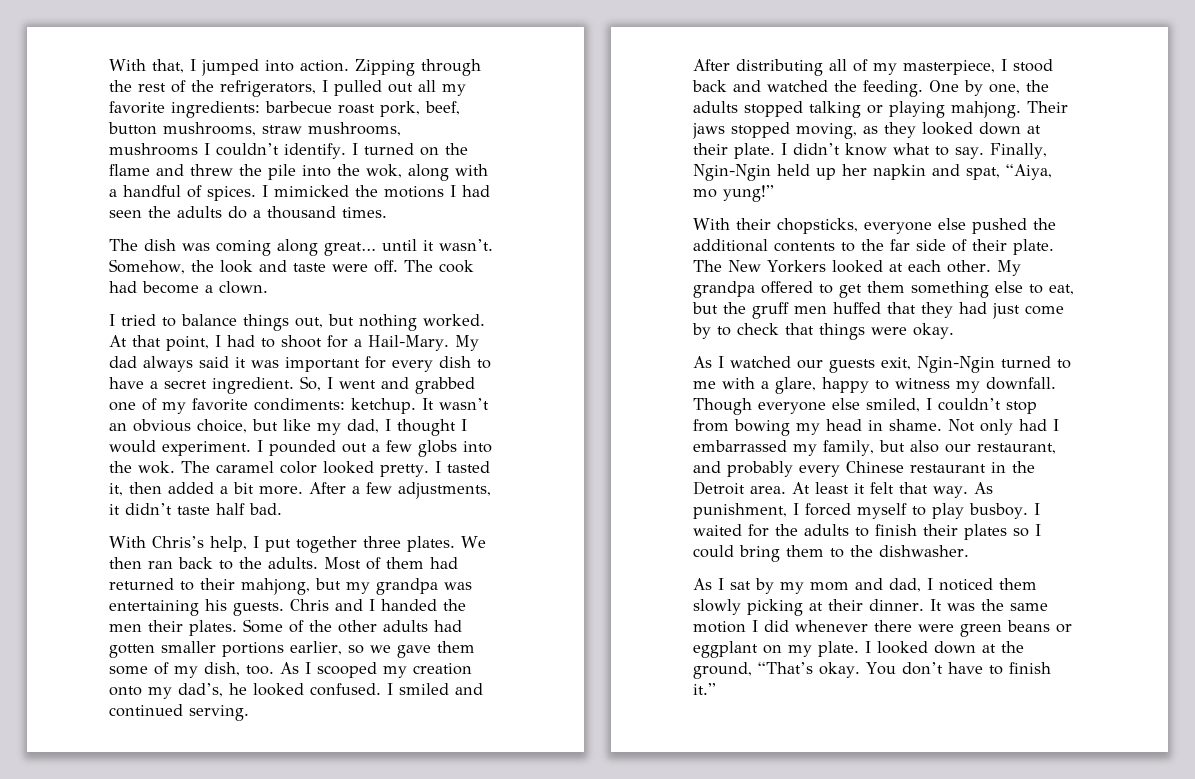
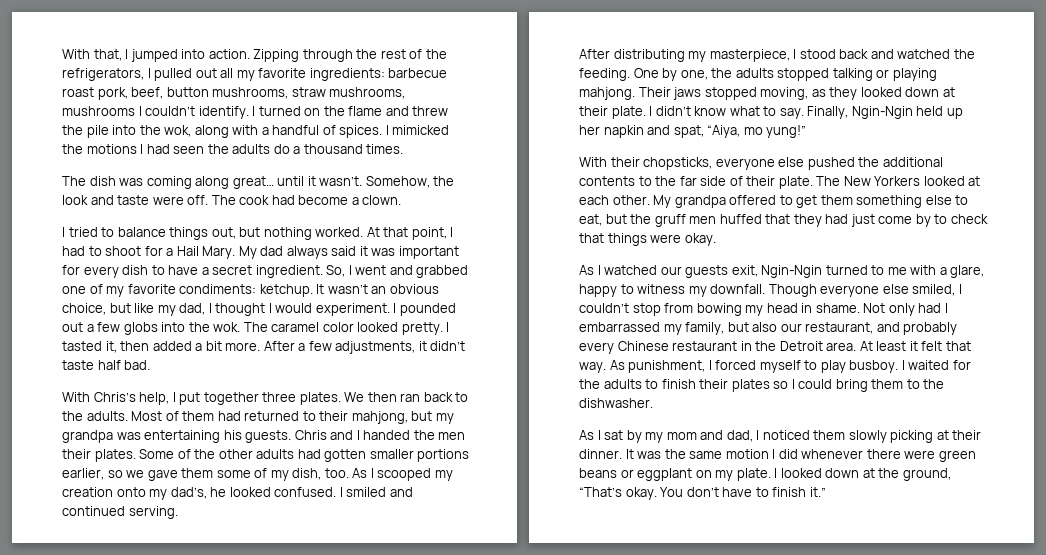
[368,335,449,351] Hail-Mary. -> [176,246,236,259] Hail Mary.
[829,59,868,72] all of -> (685, 55) none

